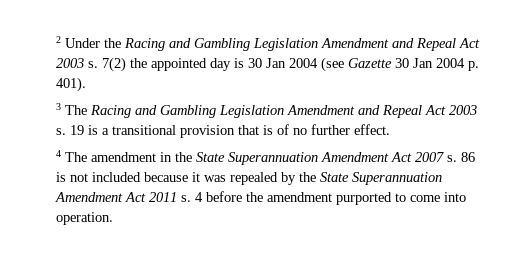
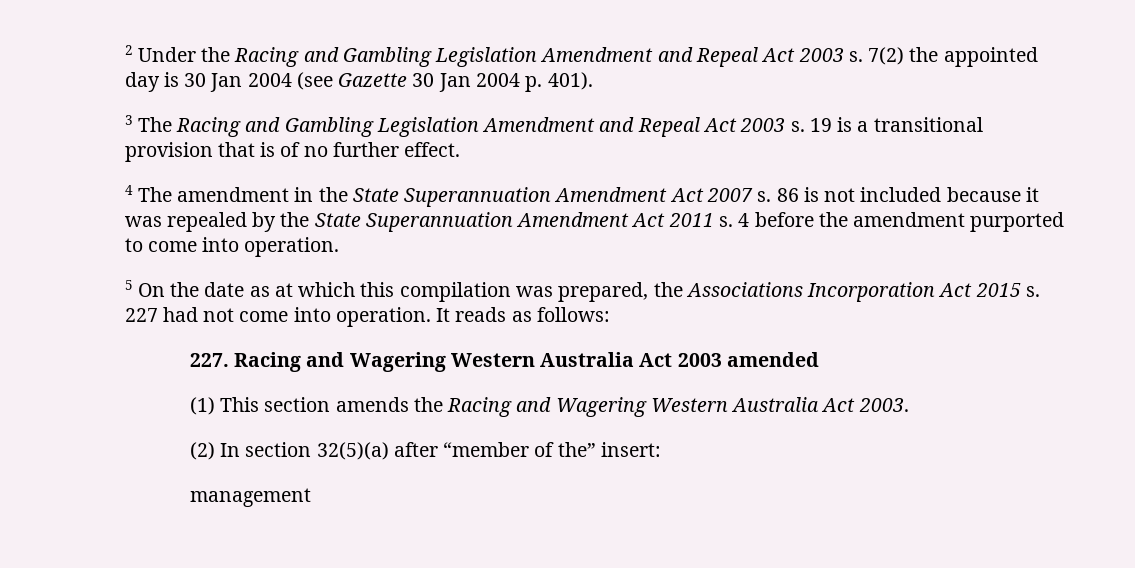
(114, 218) none -> [124,280,1040,302] [124,307,610,327] [189,352,819,372] [189,397,909,417] [189,442,661,460] [189,488,311,507] // 5 On the date as at which this compilation was prepared, the Associations Incorporation Act 2015 s. 227 had not come into operation. It reads as follows: // 227. Racing and Wagering Western Australia Act 2003 amended // (1) This section amends the Racing and Wagering Western Australia Act 2003. // (2) In section 32(5)(a) after “member of the” insert: // management

